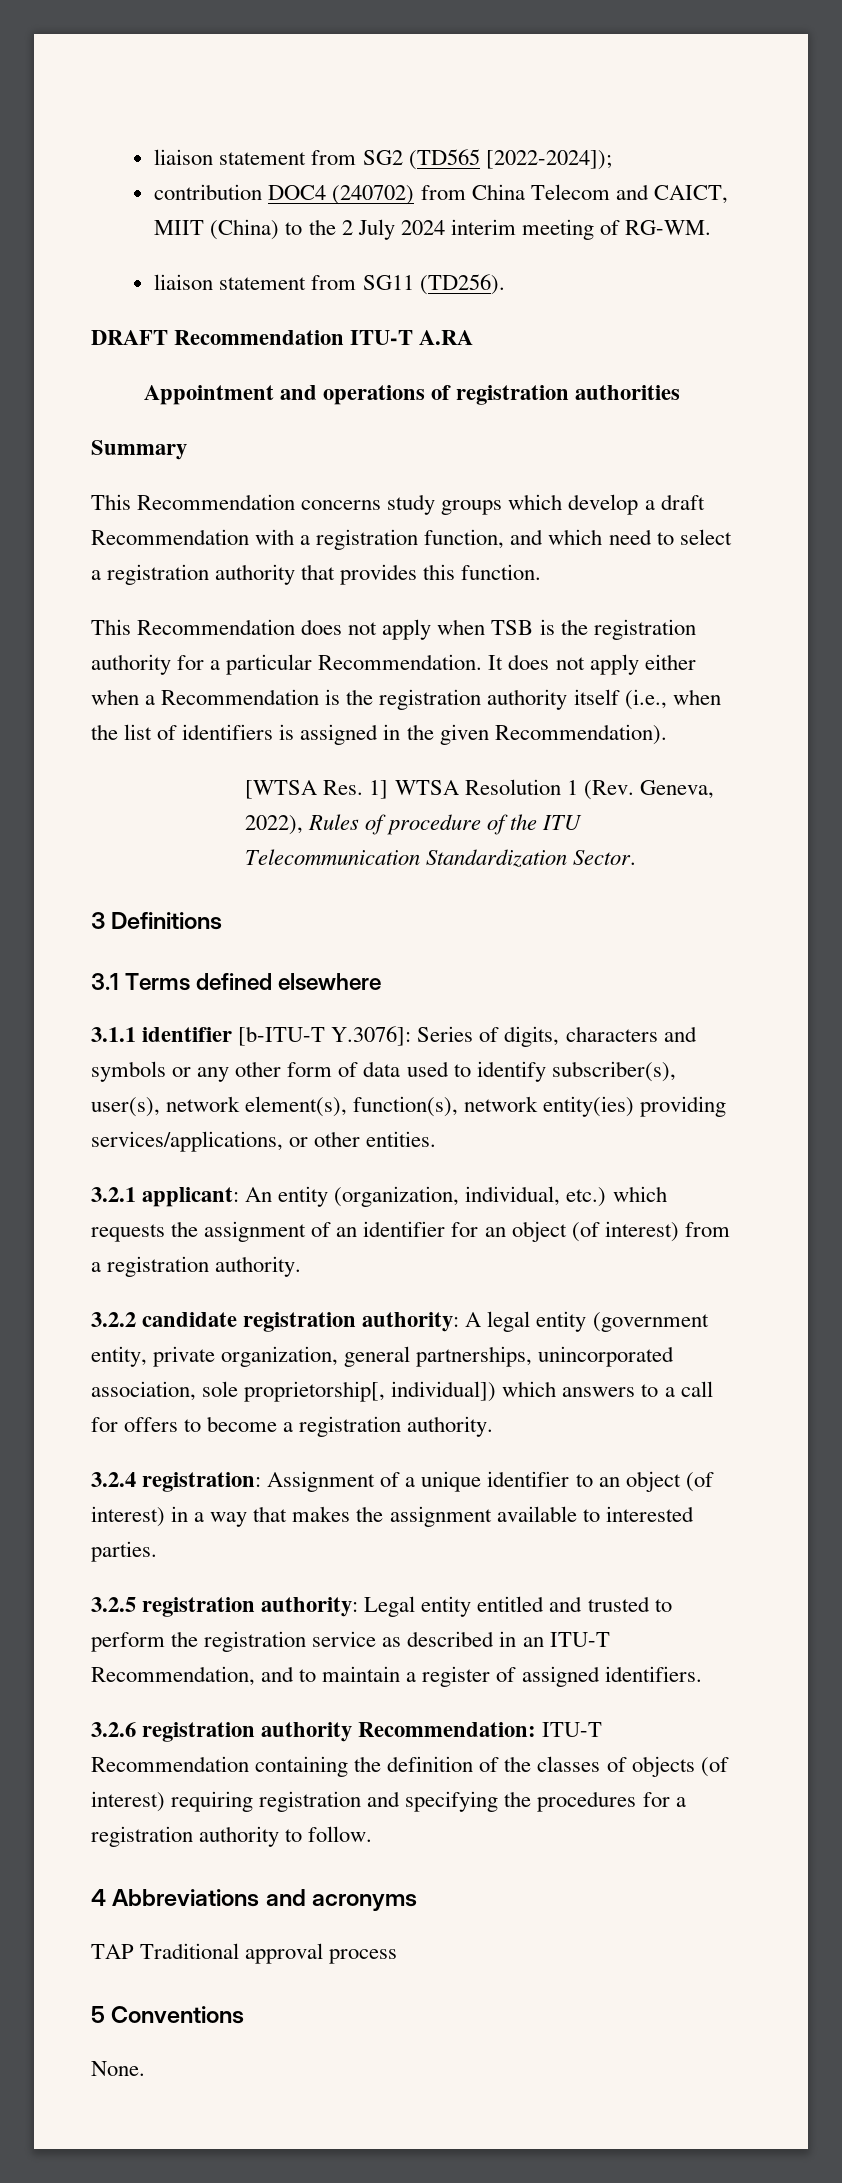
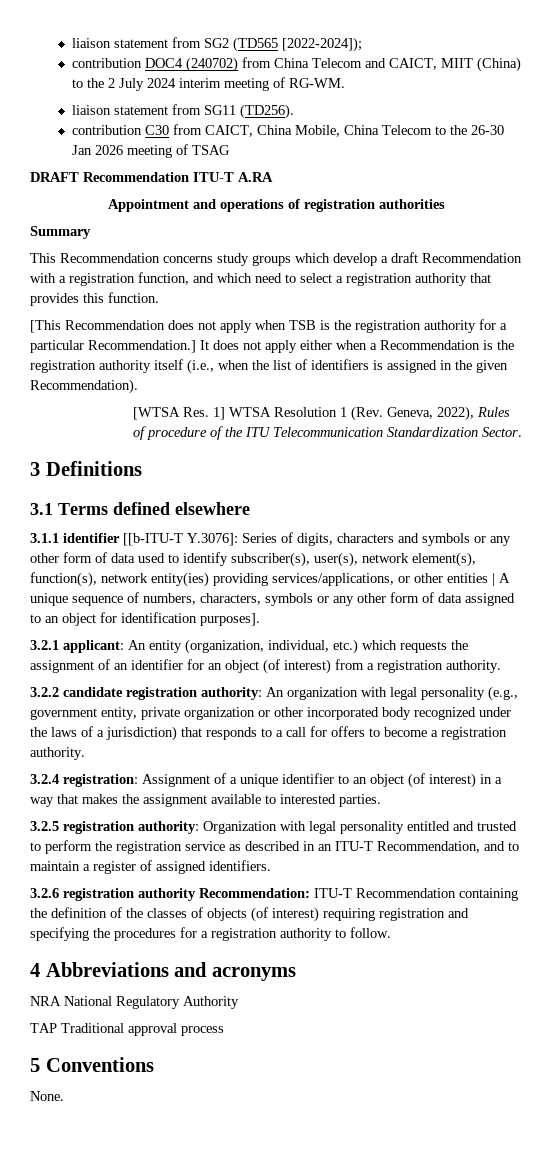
(505, 284) none -> [71,124,504,137] [71,144,230,158] // contribution C30 from CAICT, China Mobile, China Telecom to the 26-30 Jan 2026 meeting of TSAG
[91,619,131,635] This -> [30,320,61,333] [This
[318,654,483,670] Recommendation. -> [88,340,196,353] Recommendation.]
[238,1026,326,1046] [b-ITU-T -> [123,533,183,546] [[b-ITU-T
[366,1131,437,1147] entities. -> [447,573,510,586] [30,592,515,606] [30,612,260,626] entities | A unique sequence of numbers, characters, symbols or any other form of data assigned to an object for identification purposes].
[465,1311,709,1332] [91,1346,675,1367] [91,1381,636,1402] A legal entity (government entity, private organization, general partnerships, unincorporated association, sole proprietorship[, individual]) which answers -> [266,686,518,701] [30,707,511,720] [30,726,257,741] An organization with legal personality (e.g., government entity, private organization or other incorporated body recognized under the laws of a jurisdiction) that responds
[364,1596,472,1617] Legal entity -> [203,821,404,834] Organization with legal personality
(418, 1902) none -> [30,996,239,1009] // NRA National Regulatory Authority

